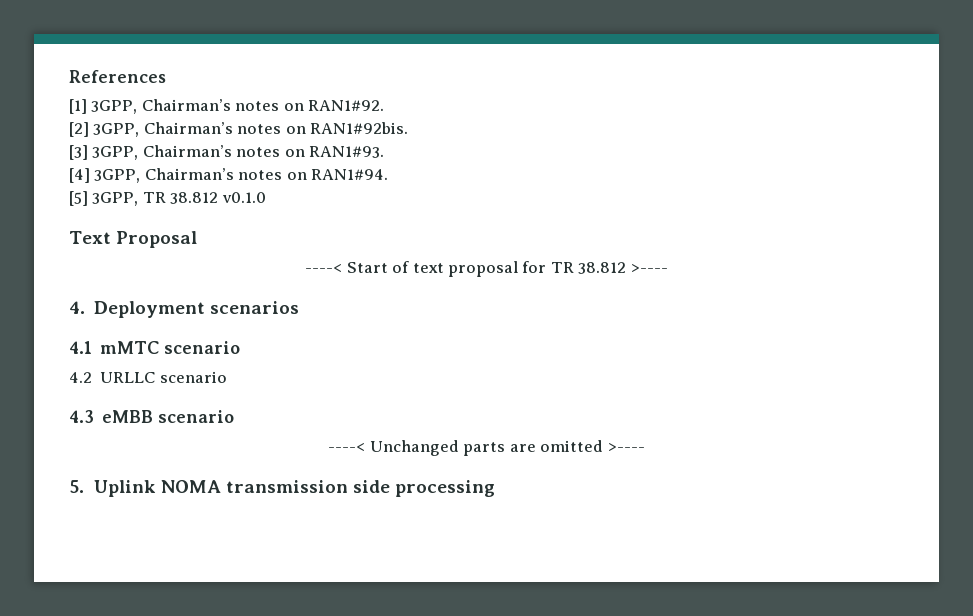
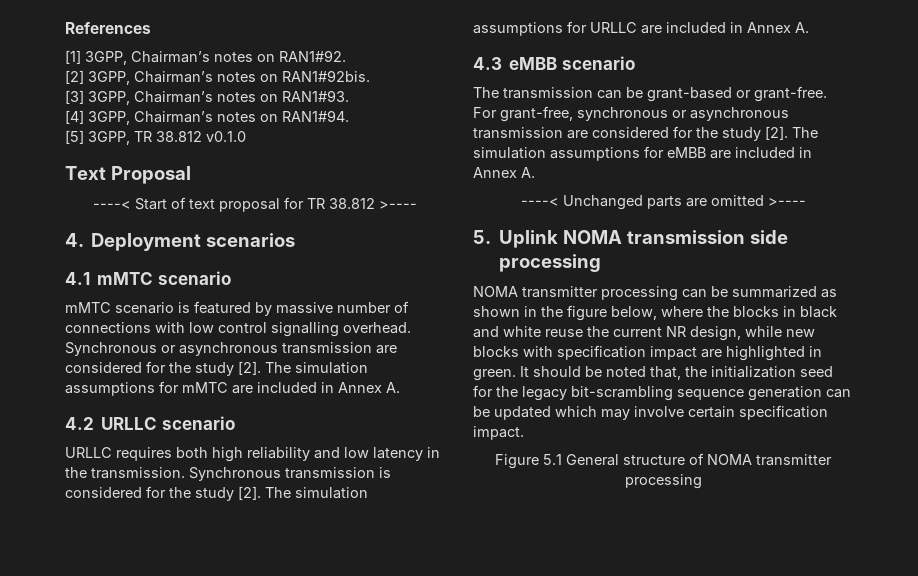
[69,371,227,383] [69,410,235,423] 4.2 URLLC scenario // 4.3 eMBB scenario -> [65,301,409,316] [65,322,411,337] [65,342,397,356] [65,361,368,376] [65,381,400,396] [65,416,235,430] [65,447,440,462] [65,467,391,481] [65,486,368,501] [473,21,809,36] [473,56,635,70] [473,86,827,102] [473,106,789,122] [473,126,818,141] [473,146,812,161] [473,167,535,178] mMTC scenario is featured by massive number of connections with low control signalling overhead. Synchronous or asynchronous transmission are considered for the study [2]. The simulation assumptions for mMTC are included in Annex A. // 4.2 URLLC scenario // URLLC requires both high reliability and low latency in the transmission. Synchronous transmission is considered for the study [2]. The simulation assumptions for URLLC are included in Annex A. // 4.3 eMBB scenario // The transmission can be grant-based or grant-free. For grant-free, synchronous or asynchronous transmission are considered for the study [2]. The simulation assumptions for eMBB are included in Annex A.
(496, 488) none -> [473,286,837,301] [473,305,837,321] [473,326,815,341] [473,345,822,361] [473,366,833,381] [473,385,851,401] [473,405,828,420] [473,426,524,440] [495,453,832,469] [624,474,702,489] // NOMA transmitter processing can be summarized as shown in the figure below, where the blocks in black and white reuse the current NR design, while new blocks with specification impact are highlighted in green. It should be noted that, the initialization seed for the legacy bit-scrambling sequence generation can be updated which may involve certain specification impact. // Figure 5.1 General structure of NOMA transmitter processing

